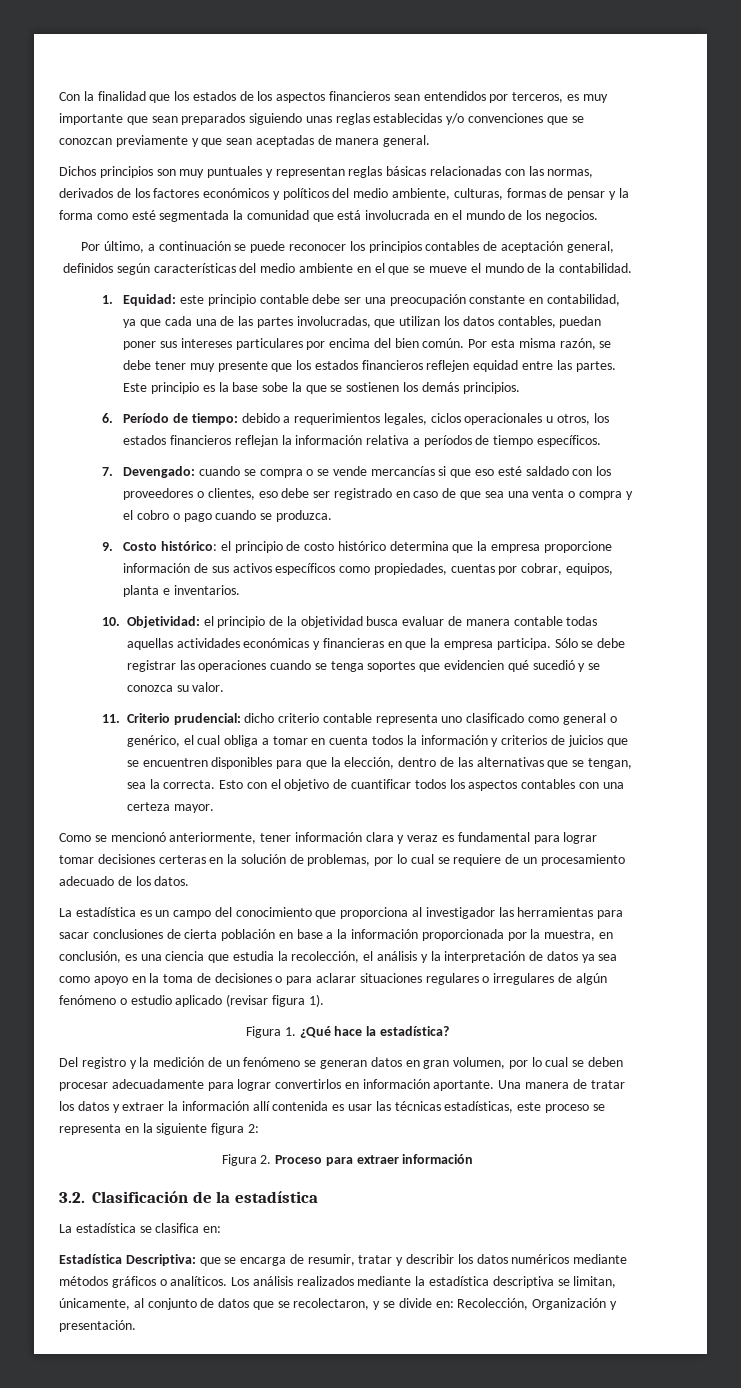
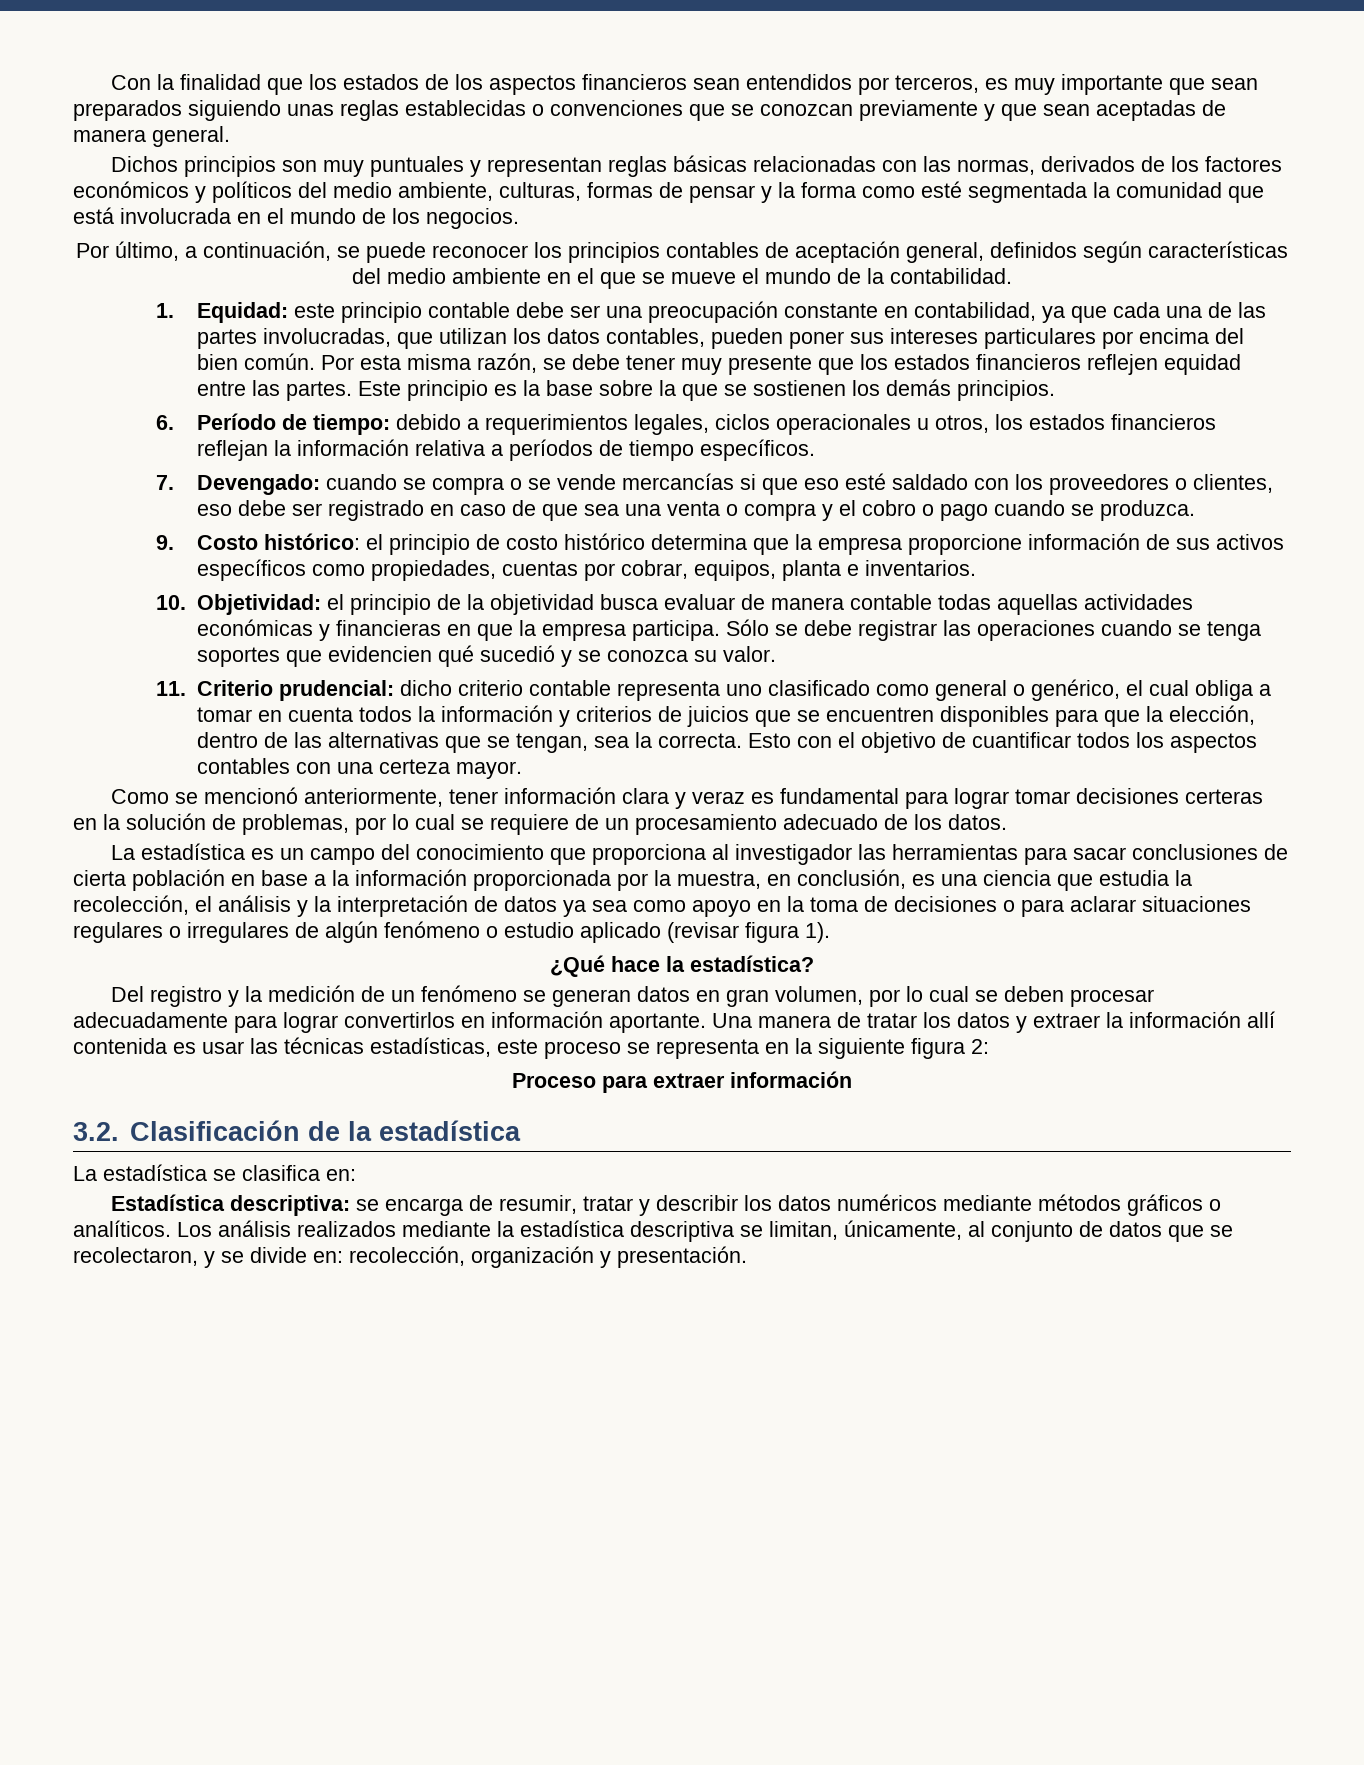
[446,113,465,125] y/o -> [532,104,544,116] o
[158,241,231,251] continuación -> [203,241,331,261] continuación,
[559,316,602,328] puedan -> [711,328,784,349] pueden
[262,382,289,392] sobe -> [599,380,654,396] sobre
[246,1026,296,1038] Figura 1. -> (830, 932) none
[221,1154,272,1166] Figura 2. -> (989, 1046) none
[125,1254,221,1266] Descriptiva: que -> [230,1195,351,1216] descriptiva:
[457,1298,607,1310] Recolección, Organización -> [349,1246,594,1268] recolección, organización

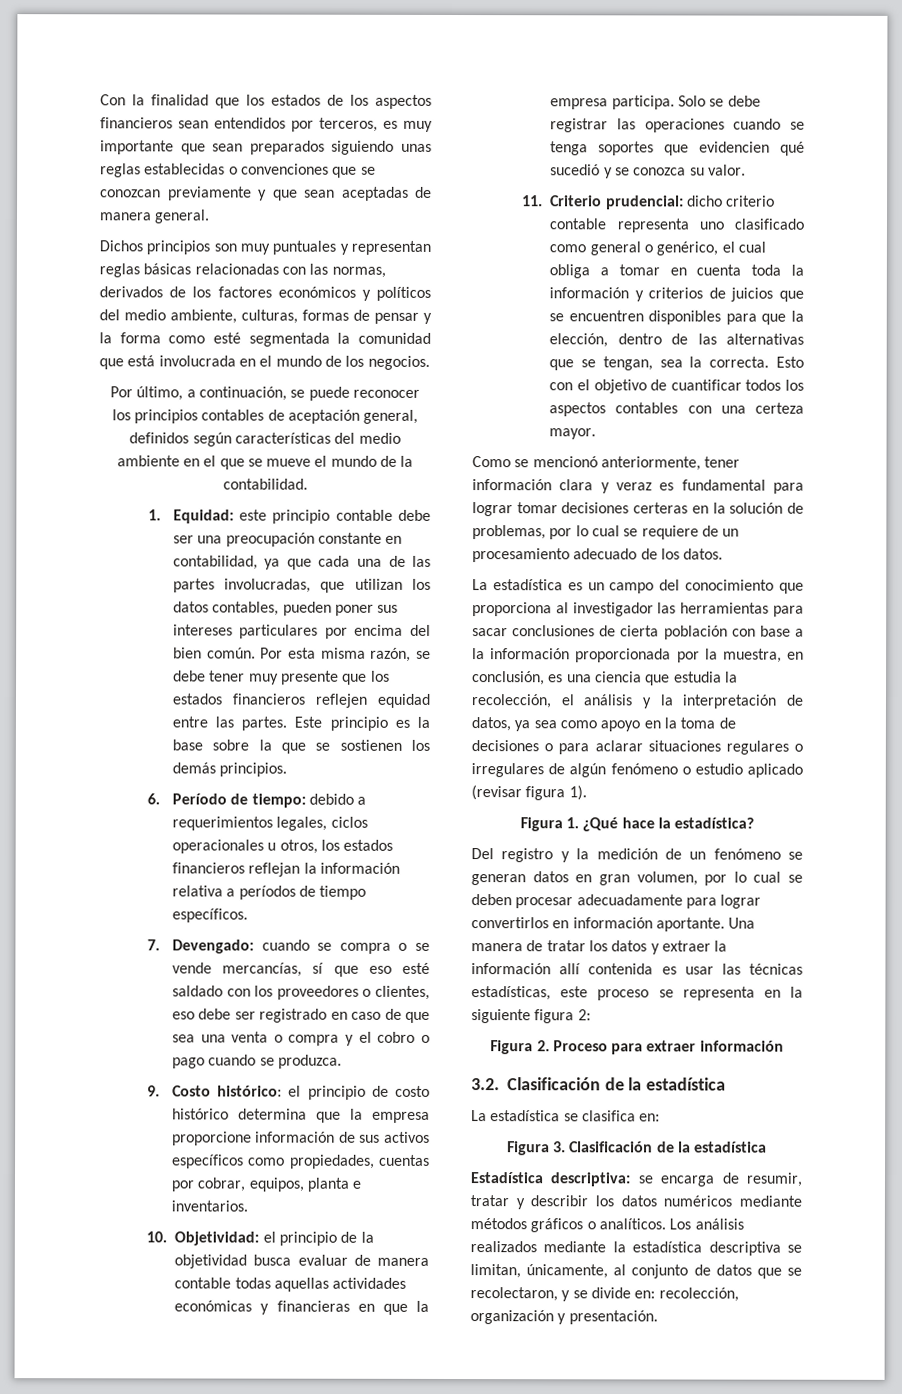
[622,473,757,490] mercancías si -> [222,962,325,977] mercancías, sí
[726,619,770,636] Sólo -> [677,95,706,107] Solo
[359,706,413,722] todos -> [751,264,782,276] toda
[231,874,255,886] en -> [731,628,756,637] con
[504,896,557,912] datos -> [471,717,511,732] datos,
(830, 932) none -> [519,817,580,832] Figura 1.
(989, 1046) none -> [490,1040,550,1055] Figura 2.
(356, 1175) none -> [506,1141,768,1156] // Figura 3. Clasificación de la estadística

